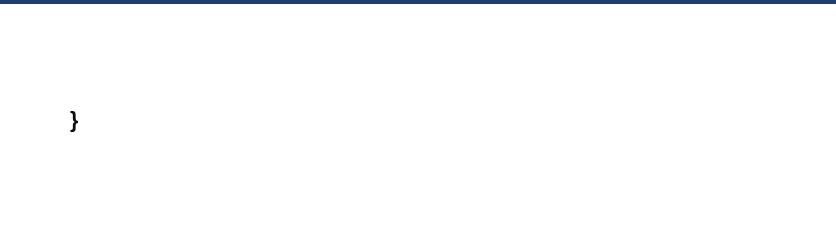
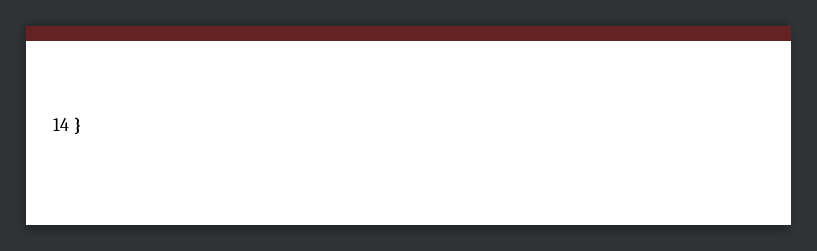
(70, 121) none -> [53,118,69,131] 14

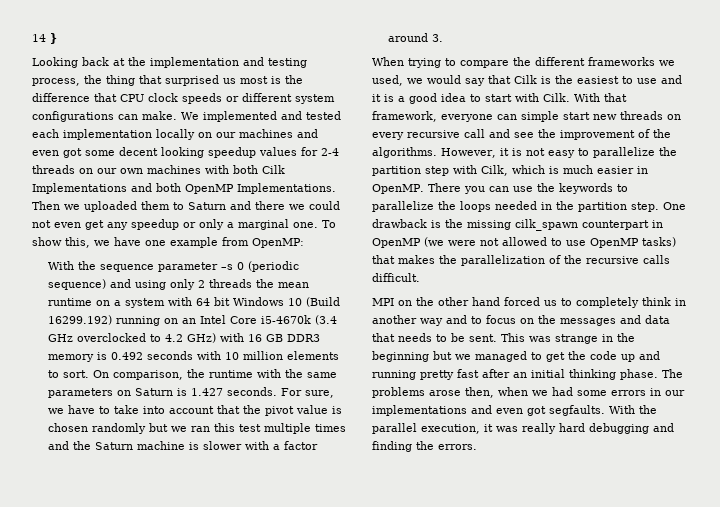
(81, 126) none -> [32,57,307,68] [32,75,303,86] [32,93,335,104] [32,111,341,122] [32,129,318,140] [32,147,339,158] [32,165,285,174] [32,183,336,194] [32,201,340,212] [32,219,336,230] [32,237,304,248] [47,261,299,272] [47,279,309,290] [47,297,340,308] [47,315,337,326] [47,333,320,343] [47,351,339,362] [47,369,337,380] [47,387,334,398] [47,405,342,416] [47,423,346,434] [47,441,318,450] [387,33,443,42] [372,57,675,68] [372,75,682,86] [372,93,627,104] [372,111,681,122] [372,129,671,140] [372,147,677,158] [372,165,648,176] [372,183,628,194] [372,201,686,212] [372,219,663,231] [372,237,676,248] [372,255,670,266] [372,273,420,282] [372,297,686,308] [372,315,670,326] [372,333,635,344] [372,351,660,362] [372,369,683,380] [372,387,685,398] [372,405,657,416] [372,423,674,434] [372,441,477,452] // Looking back at the implementation and testing process, the thing that surprised us most is the difference that CPU clock speeds or different system configurations can make. We implemented and tested each implementation locally on our machines and even got some decent looking speedup values for 2-4 threads on our own machines with both Cilk Implementations and both OpenMP Implementations. Then we uploaded them to Saturn and there we could not even get any speedup or only a marginal one. To show this, we have one example from OpenMP: // With the sequence parameter –s 0 (periodic sequence) and using only 2 threads the mean runtime on a system with 64 bit Windows 10 (Build 16299.192) running on an Intel Core i5-4670k (3.4 GHz overclocked to 4.2 GHz) with 16 GB DDR3 memory is 0.492 seconds with 10 million elements to sort. On comparison, the runtime with the same parameters on Saturn is 1.427 seconds. For sure, we have to take into account that the pivot value is chosen randomly but we ran this test multiple times and the Saturn machine is slower with a factor around 3. // When trying to compare the different frameworks we used, we would say that Cilk is the easiest to use and it is a good idea to start with Cilk. With that framework, everyone can simple start new threads on every recursive call and see the improvement of the algorithms. However, it is not easy to parallelize the partition step with Cilk, which is much easier in OpenMP. There you can use the keywords to parallelize the loops needed in the partition step. One drawback is the missing cilk_spawn counterpart in OpenMP (we were not allowed to use OpenMP tasks) that makes the parallelization of the recursive calls difficult. // MPI on the other hand forced us to completely think in another way and to focus on the messages and data that needs to be sent. This was strange in the beginning but we managed to get the code up and running pretty fast after an initial thinking phase. The problems arose then, when we had some errors in our implementations and even got segfaults. With the parallel execution, it was really hard debugging and finding the errors.

